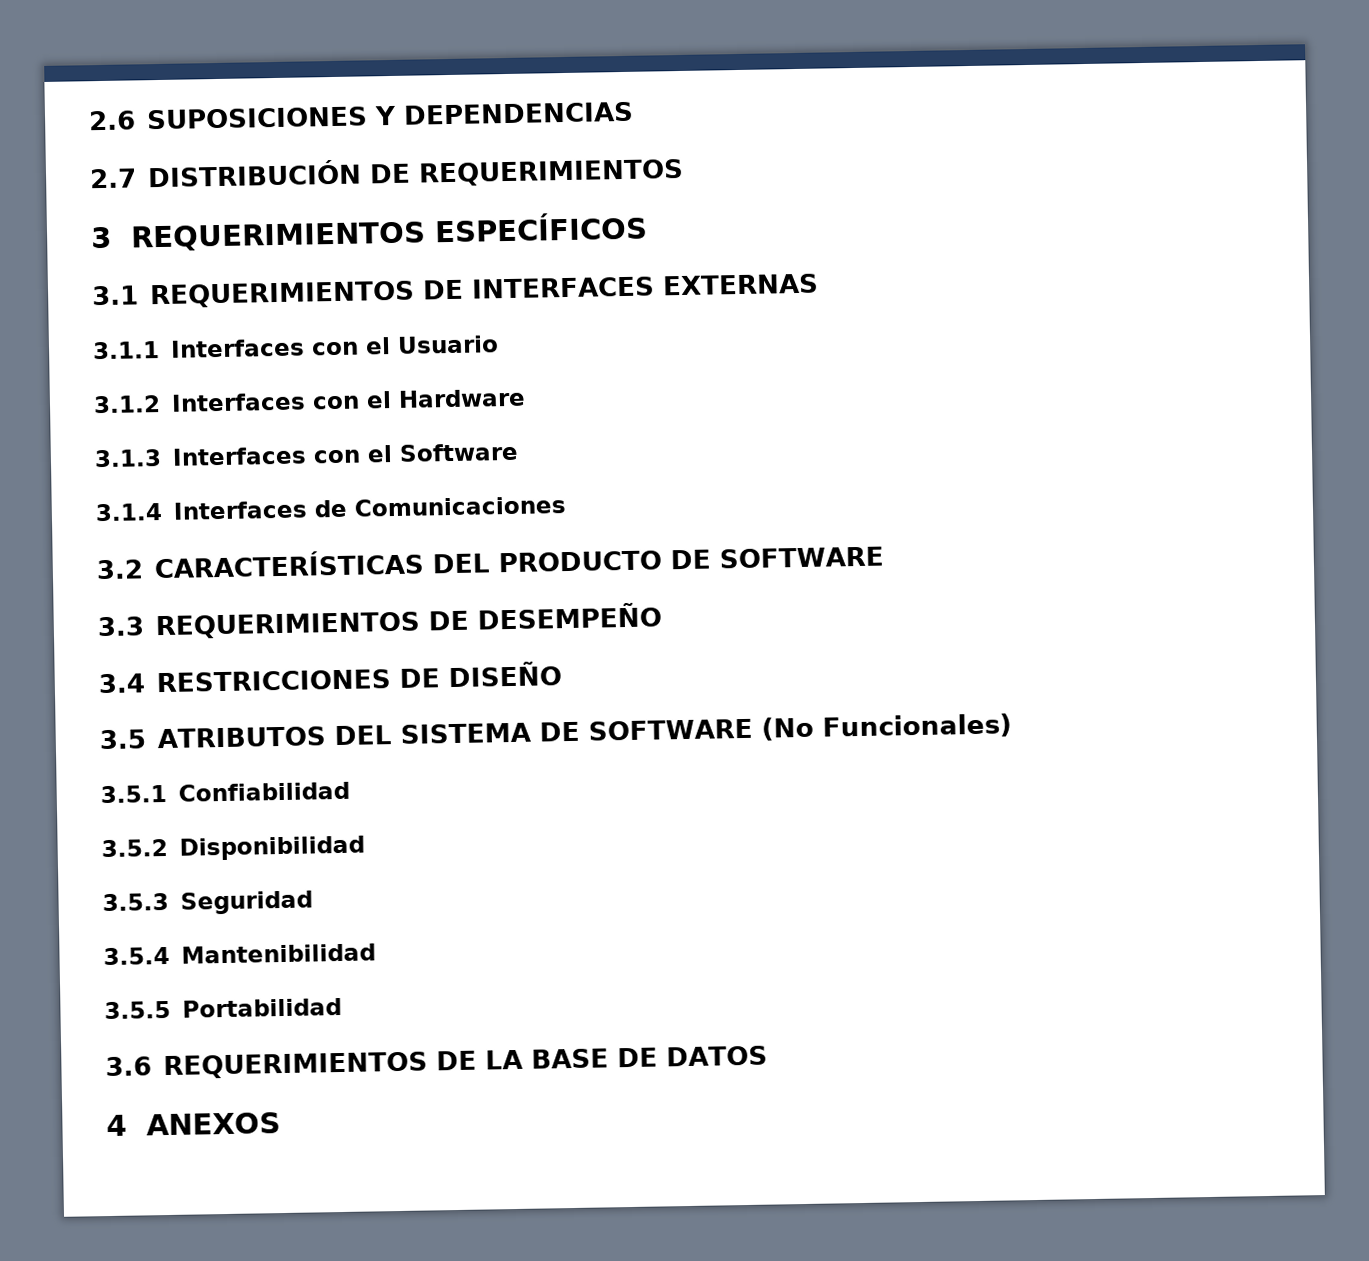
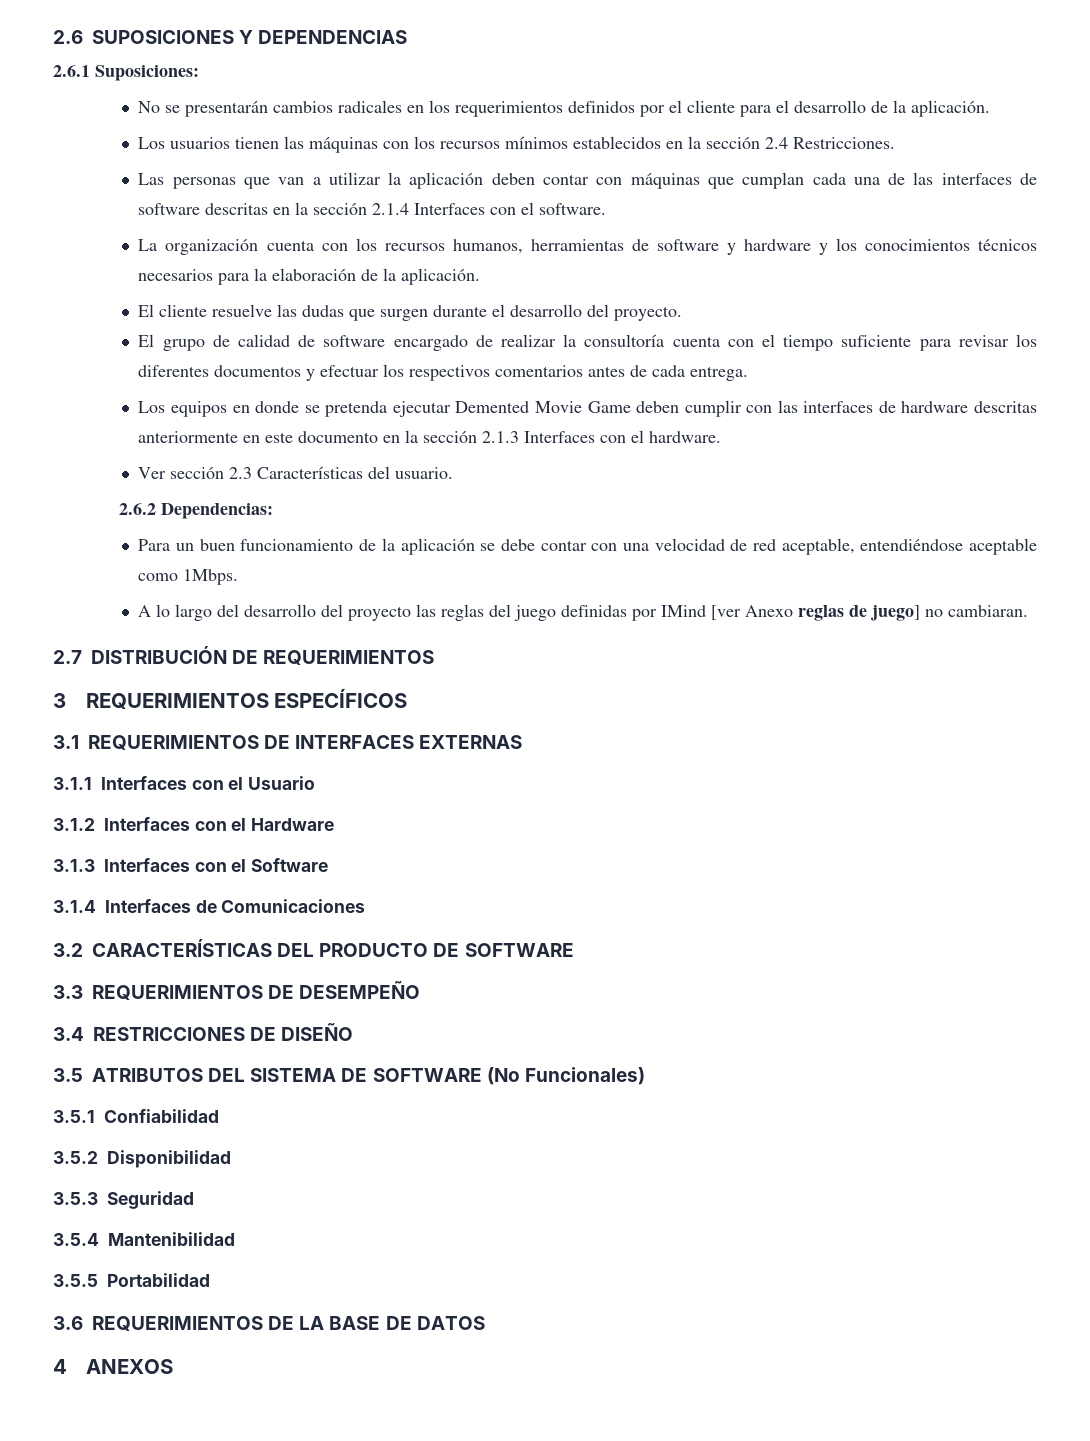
(634, 113) none -> [53,65,199,81] [138,100,991,117] [138,136,896,153] [138,172,1037,189] [138,202,607,215] [138,238,1037,255] [138,268,481,285] [138,304,683,321] [138,334,1037,351] [138,364,749,381] [138,400,1038,417] [138,430,722,443] [138,466,454,479] [118,503,273,519] [138,538,1038,555] [138,569,239,585] [138,604,1029,621] // 2.6.1 Suposiciones: // No se presentarán cambios radicales en los requerimientos definidos por el cliente para el desarrollo de la aplicación. // Los usuarios tienen las máquinas con los recursos mínimos establecidos en la sección 2.4 Restricciones. // Las personas que van a utilizar la aplicación deben contar con máquinas que cumplan cada una de las interfaces de software descritas en la sección 2.1.4 Interfaces con el software. // La organización cuenta con los recursos humanos, herramientas de software y hardware y los conocimientos técnicos necesarios para la elaboración de la aplicación. // El cliente resuelve las dudas que surgen durante el desarrollo del proyecto. // El grupo de calidad de software encargado de realizar la consultoría cuenta con el tiempo suficiente para revisar los diferentes documentos y efectuar los respectivos comentarios antes de cada entrega. // Los equipos en donde se pretenda ejecutar Demented Movie Game deben cumplir con las interfaces de hardware descritas anteriormente en este documento en la sección 2.1.3 Interfaces con el hardware. // Ver sección 2.3 Características del usuario. // 2.6.2 Dependencias: // Para un buen funcionamiento de la aplicación se debe contar con una velocidad de red aceptable, entendiéndose aceptable como 1Mbps. // A lo largo del desarrollo del proyecto las reglas del juego definidas por IMind [ver Anexo reglas de juego] no cambiaran.

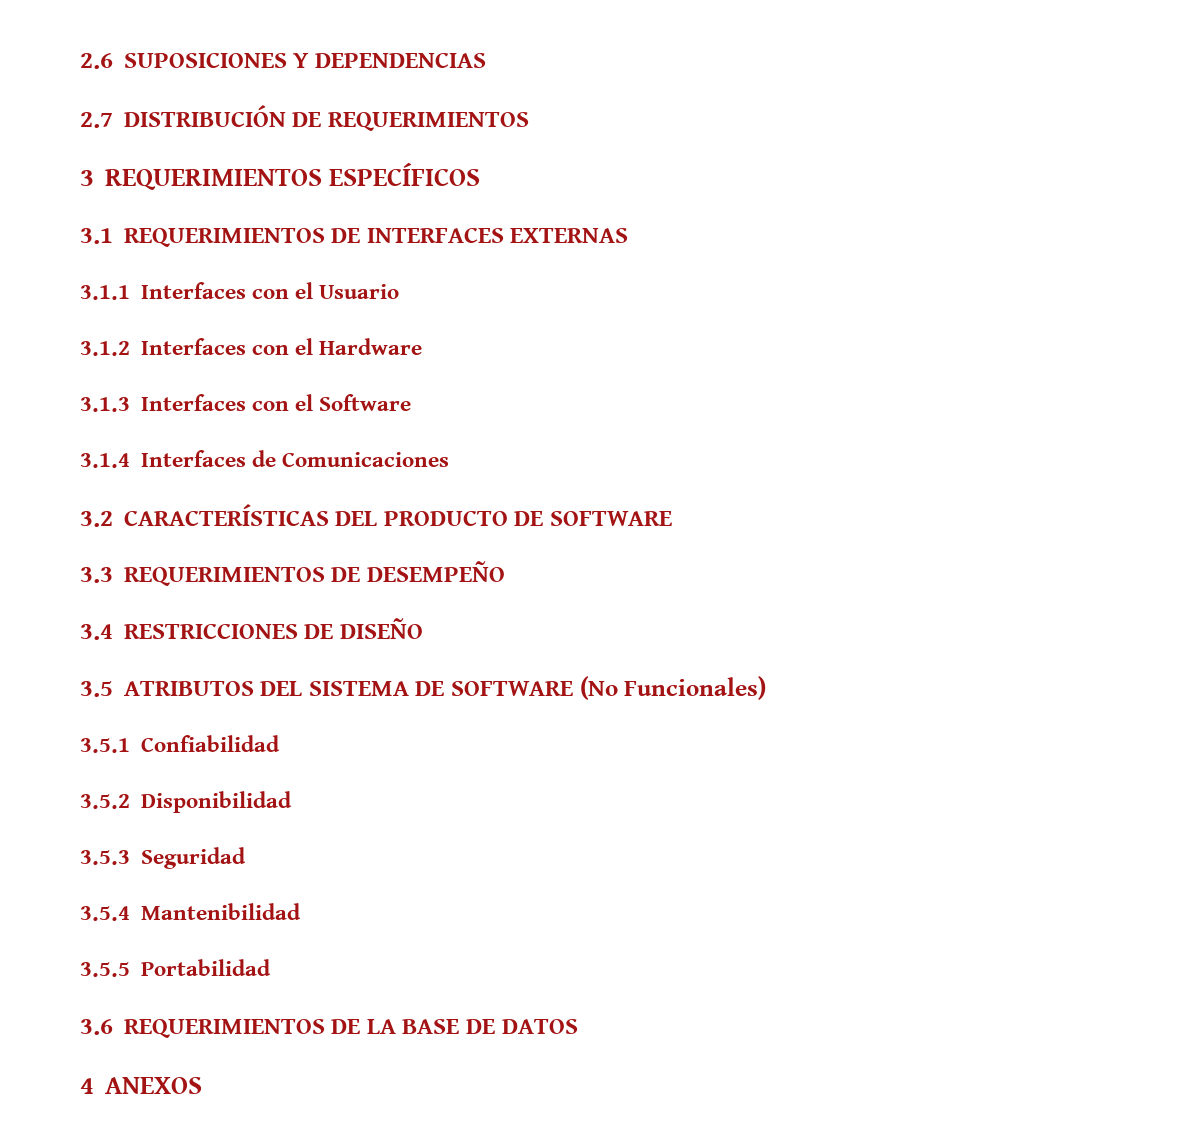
[53,65,199,81] [138,100,991,117] [138,136,896,153] [138,172,1037,189] [138,202,607,215] [138,238,1037,255] [138,268,481,285] [138,304,683,321] [138,334,1037,351] [138,364,749,381] [138,400,1038,417] [138,430,722,443] [138,466,454,479] [118,503,273,519] [138,538,1038,555] [138,569,239,585] [138,604,1029,621] // 2.6.1 Suposiciones: // No se presentarán cambios radicales en los requerimientos definidos por el cliente para el desarrollo de la aplicación. // Los usuarios tienen las máquinas con los recursos mínimos establecidos en la sección 2.4 Restricciones. // Las personas que van a utilizar la aplicación deben contar con máquinas que cumplan cada una de las interfaces de software descritas en la sección 2.1.4 Interfaces con el software. // La organización cuenta con los recursos humanos, herramientas de software y hardware y los conocimientos técnicos necesarios para la elaboración de la aplicación. // El cliente resuelve las dudas que surgen durante el desarrollo del proyecto. // El grupo de calidad de software encargado de realizar la consultoría cuenta con el tiempo suficiente para revisar los diferentes documentos y efectuar los respectivos comentarios antes de cada entrega. // Los equipos en donde se pretenda ejecutar Demented Movie Game deben cumplir con las interfaces de hardware descritas anteriormente en este documento en la sección 2.1.3 Interfaces con el hardware. // Ver sección 2.3 Características del usuario. // 2.6.2 Dependencias: // Para un buen funcionamiento de la aplicación se debe contar con una velocidad de red aceptable, entendiéndose aceptable como 1Mbps. // A lo largo del desarrollo del proyecto las reglas del juego definidas por IMind [ver Anexo reglas de juego] no cambiaran. -> (486, 60) none

